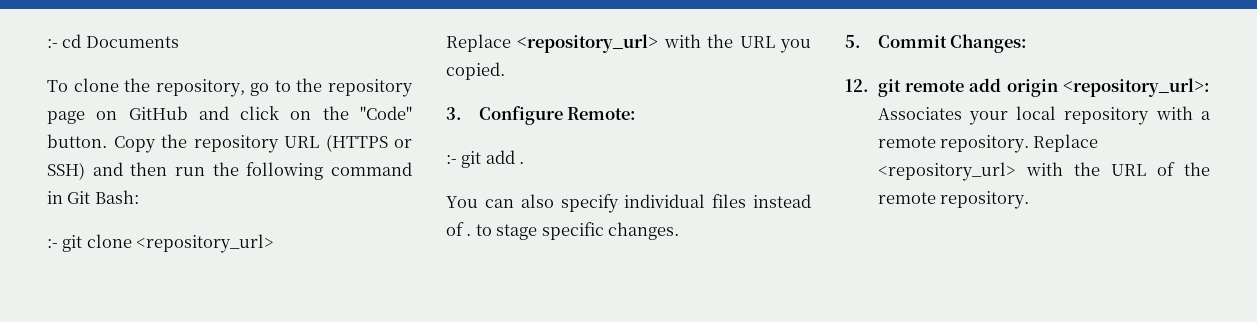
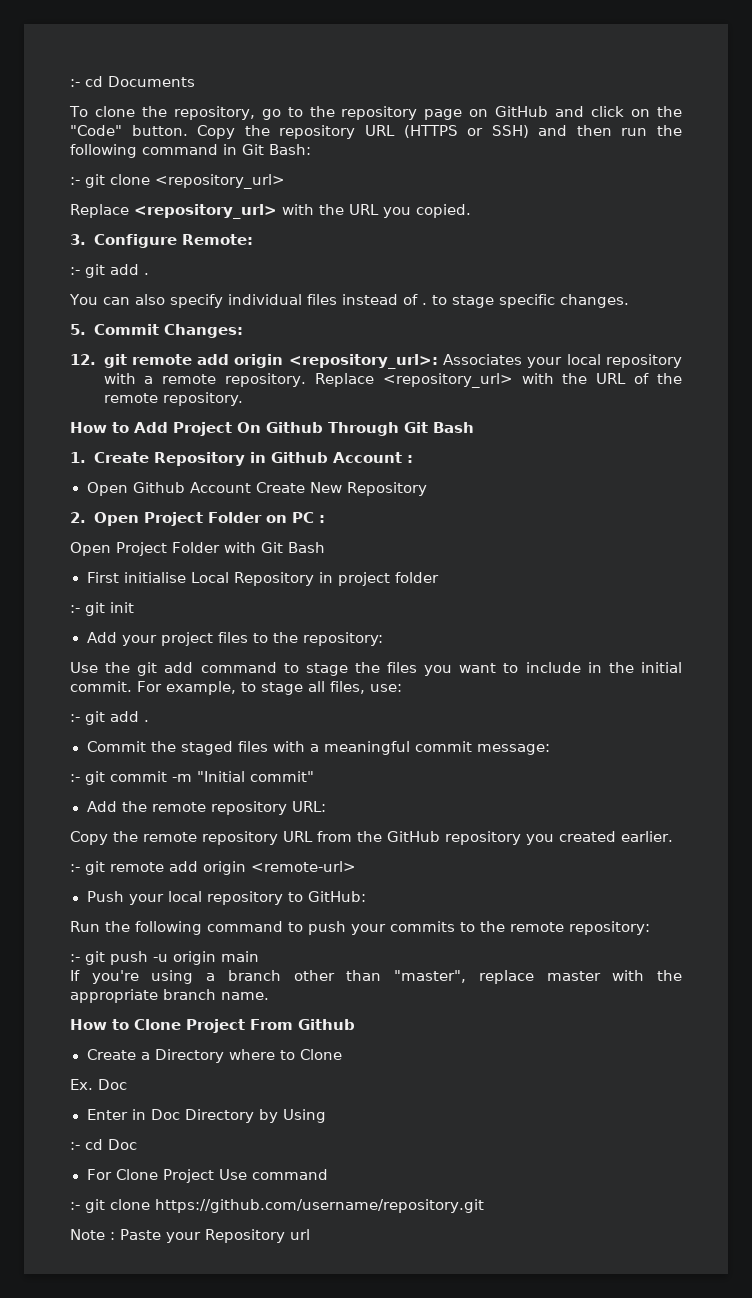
(1029, 200) none -> [70,422,474,436] [70,452,413,466] [86,482,427,496] [70,512,325,526] [70,542,325,556] [86,572,440,586] [70,602,134,616] [86,632,384,646] [70,662,682,676] [70,681,402,695] [70,711,149,725] [86,741,550,755] [70,771,314,785] [86,801,326,815] [70,831,673,845] [70,861,356,875] [86,891,366,905] [70,921,650,935] [70,951,259,965] [70,970,683,984] [70,989,269,1003] [70,1019,355,1033] [86,1049,342,1063] [70,1079,127,1090] [86,1109,326,1123] [70,1139,137,1150] [86,1169,328,1183] [70,1199,484,1213] [70,1229,310,1243] // How to Add Project On Github Through Git Bash // 1. Create Repository in Github Account : // Open Github Account Create New Repository // 2. Open Project Folder on PC : // Open Project Folder with Git Bash // First initialise Local Repository in project folder // :- git init // Add your project files to the repository: // Use the git add command to stage the files you want to include in the initial commit. For example, to stage all files, use: // :- git add . // Commit the staged files with a meaningful commit message: // :- git commit -m "Initial commit" // Add the remote repository URL: // Copy the remote repository URL from the GitHub repository you created earlier. // :- git remote add origin <remote-url> // Push your local repository to GitHub: // Run the following command to push your commits to the remote repository: // :- git push -u origin main // If you're using a branch other than "master", replace master with the appropriate branch name. // How to Clone Project From Github // Create a Directory where to Clone // Ex. Doc // Enter in Doc Directory by Using // :- cd Doc // For Clone Project Use command // :- git clone https://github.com/username/repository.git // Note : Paste your Repository url

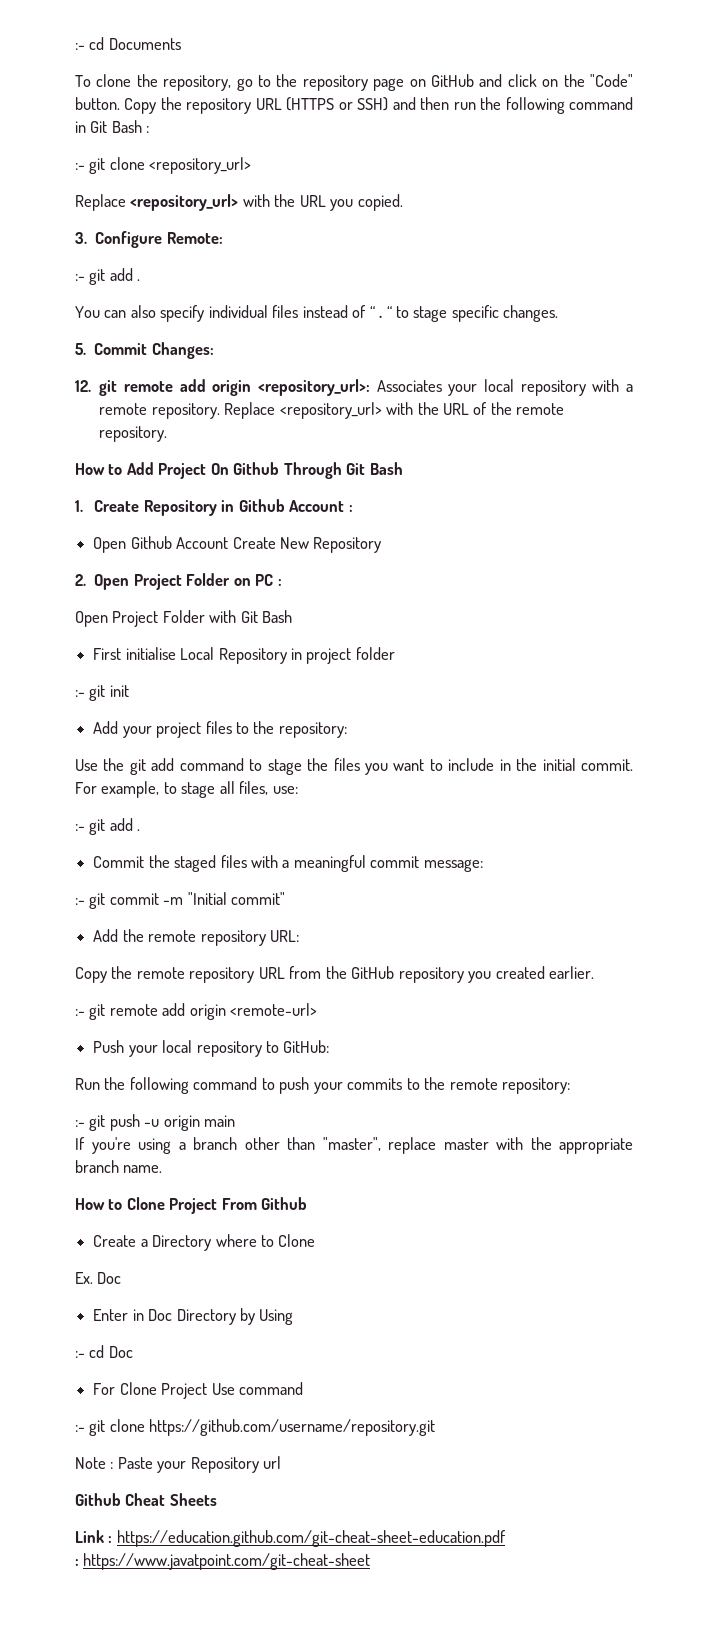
[269,144,311,155] Bash: -> [111,120,150,133] Bash :
[421,303,427,305] . -> [369,305,392,318] “ . “
(310, 1234) none -> [75,1493,217,1506] [75,1530,506,1547] [75,1553,371,1570] // Github Cheat Sheets // Link : https://education.github.com/git-cheat-sheet-education.pdf // : https://www.javatpoint.com/git-cheat-sheet

